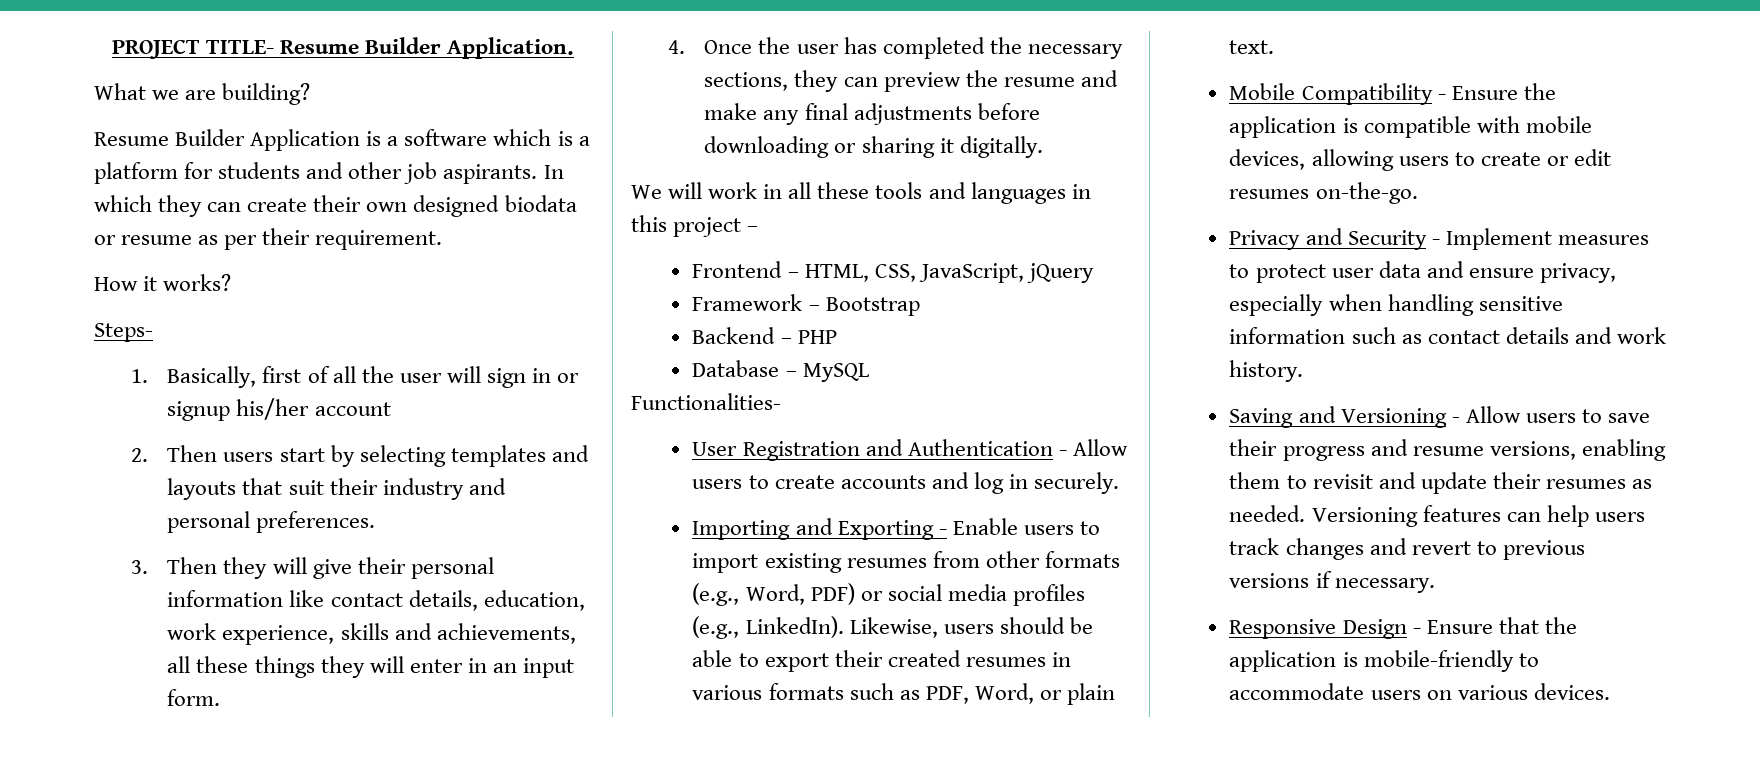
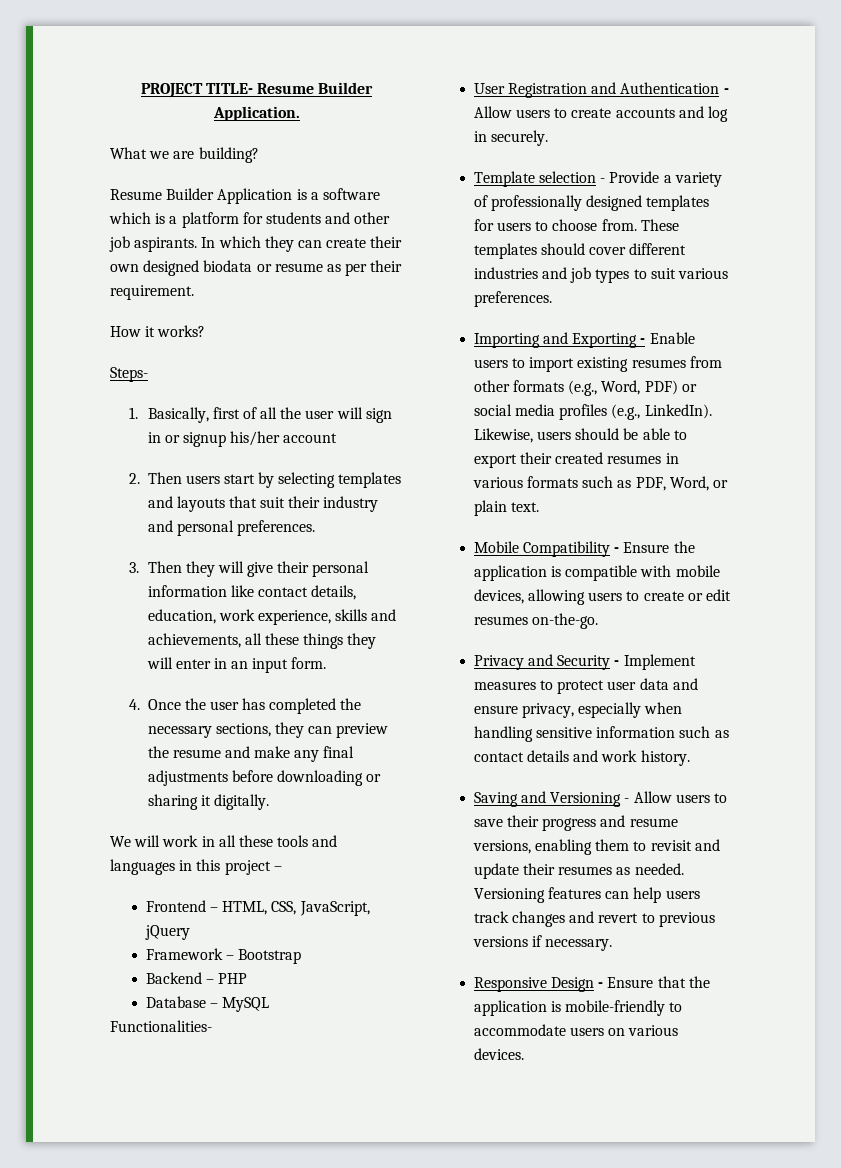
(1119, 483) none -> [473,171,722,187] [473,195,710,211] [473,219,679,231] [473,243,687,259] [473,267,728,283] [473,291,552,307] // Template selection - Provide a variety of professionally designed templates for users to choose from. These templates should cover different industries and job types to suit various preferences.

